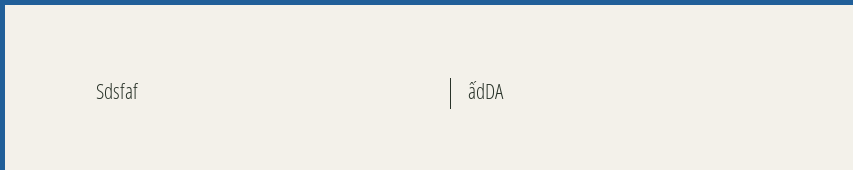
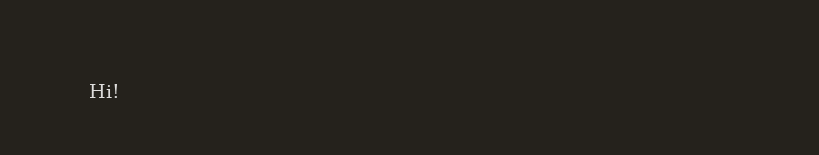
[96,83,139,99] [468,81,504,99] Sdsfaf // ấdDA -> [89,84,120,98] Hi!

